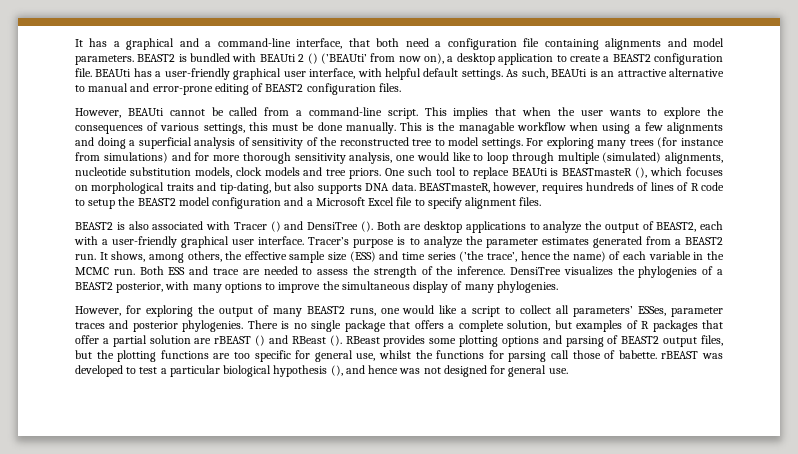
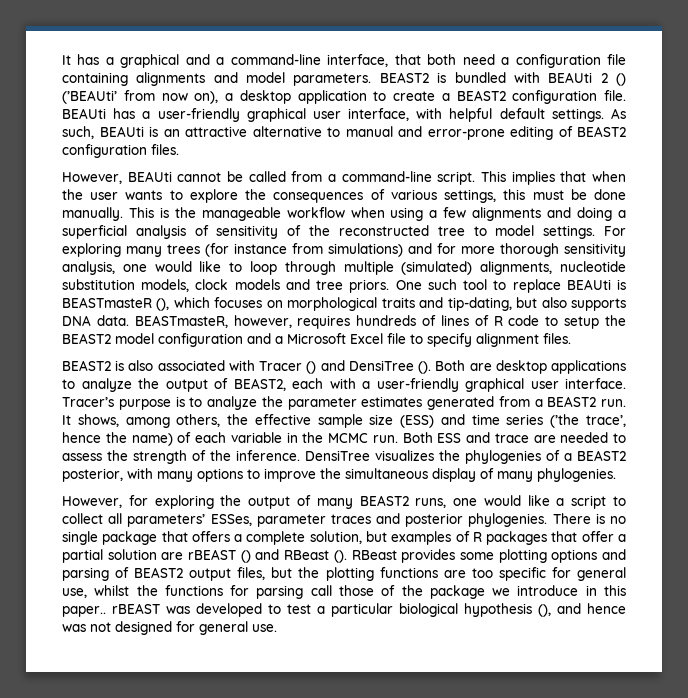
[458,122,515,134] managable -> [201,207,281,221] manageable
[618,350,657,359] babette. -> [401,585,626,599] [62,606,106,617] the package we introduce in this paper..

